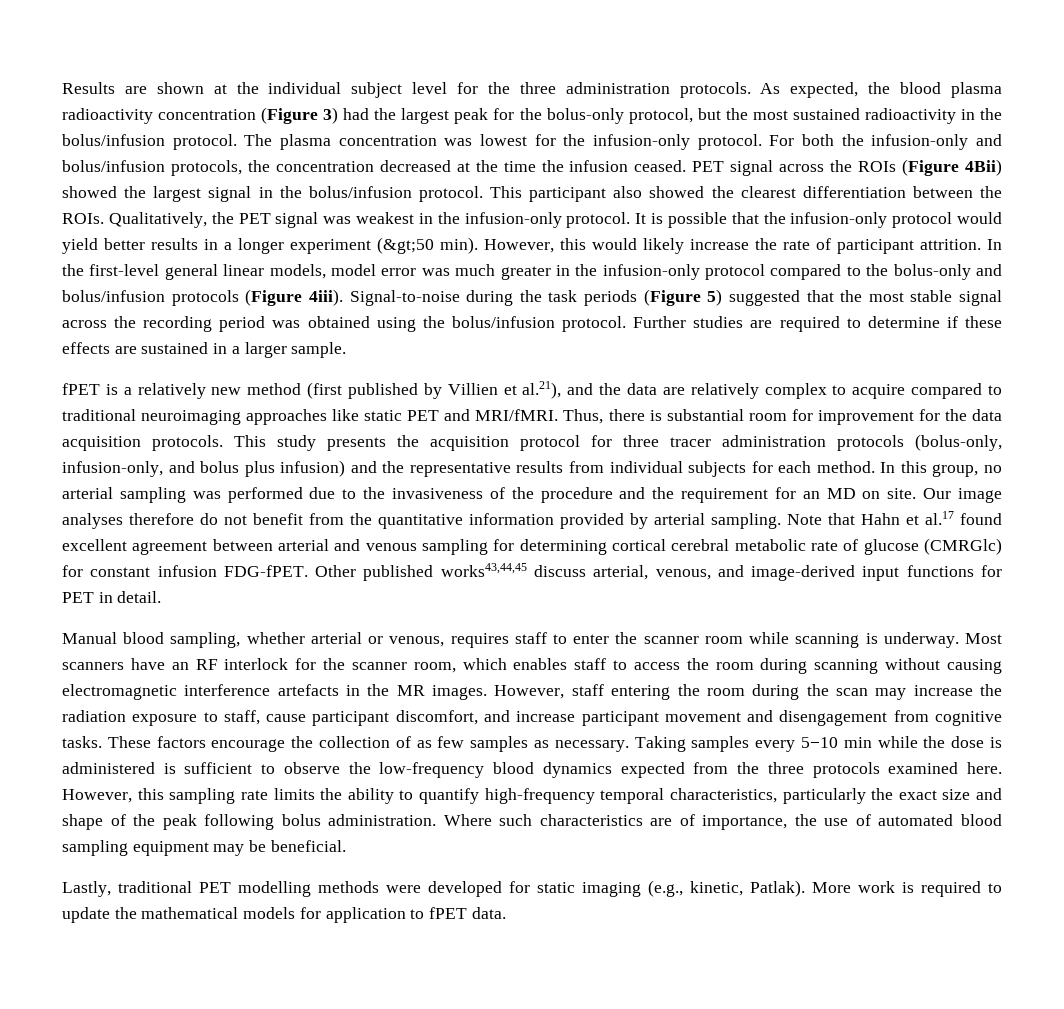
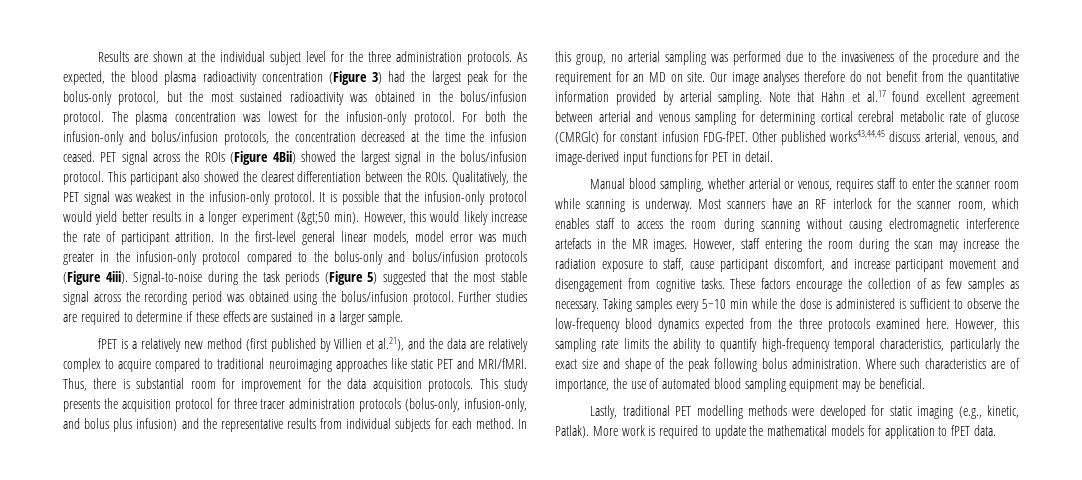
(956, 116) none -> [350,91,415,102] was obtained

